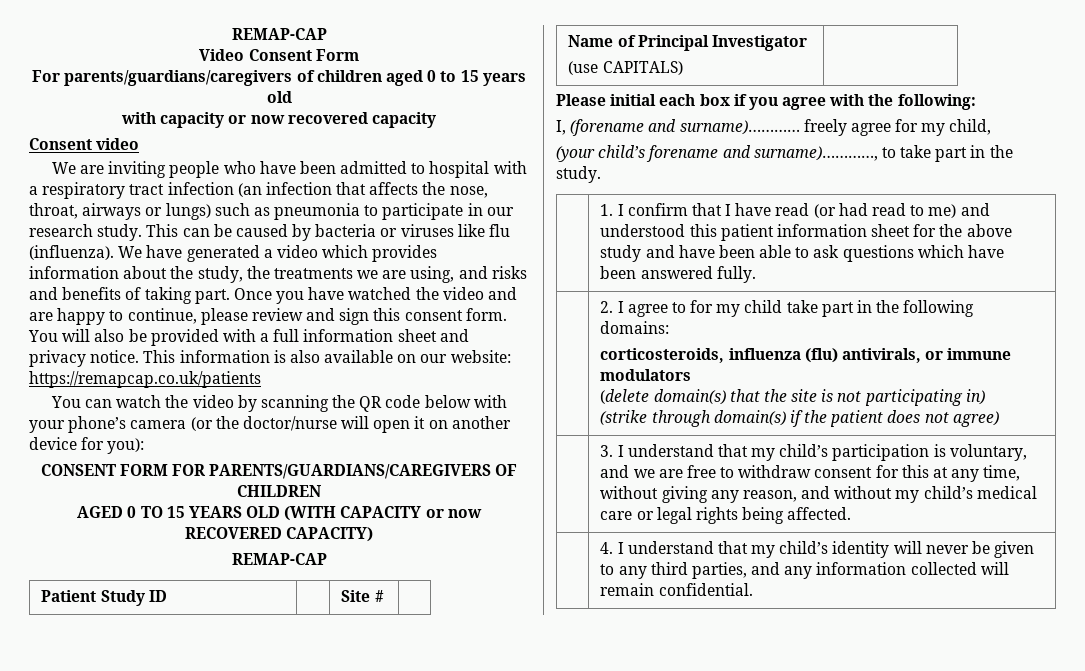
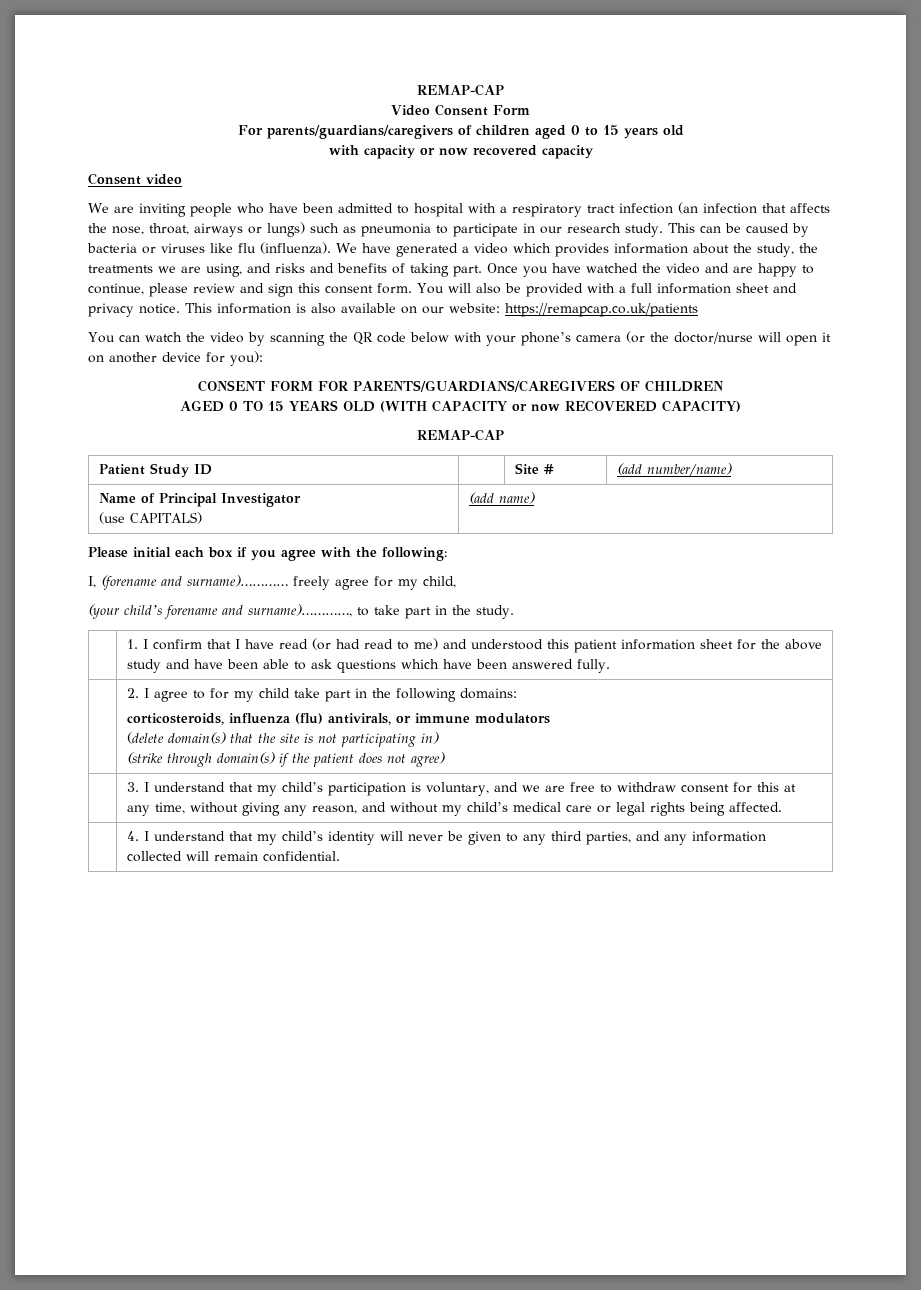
(384, 596) none -> [616,463,732,476] (add number/name)
(683, 68) none -> [468,492,535,504] (add name)

